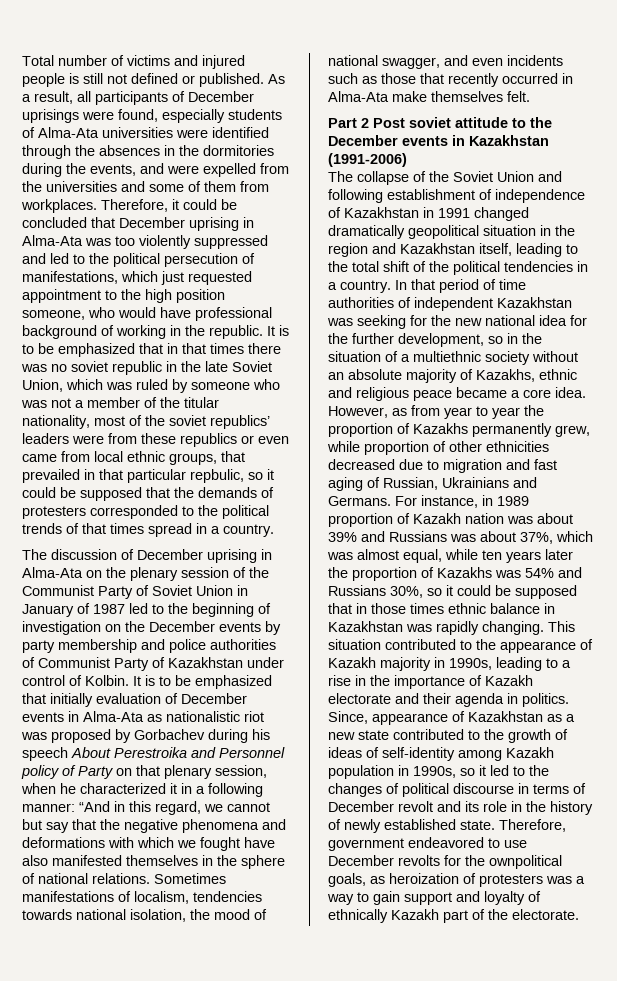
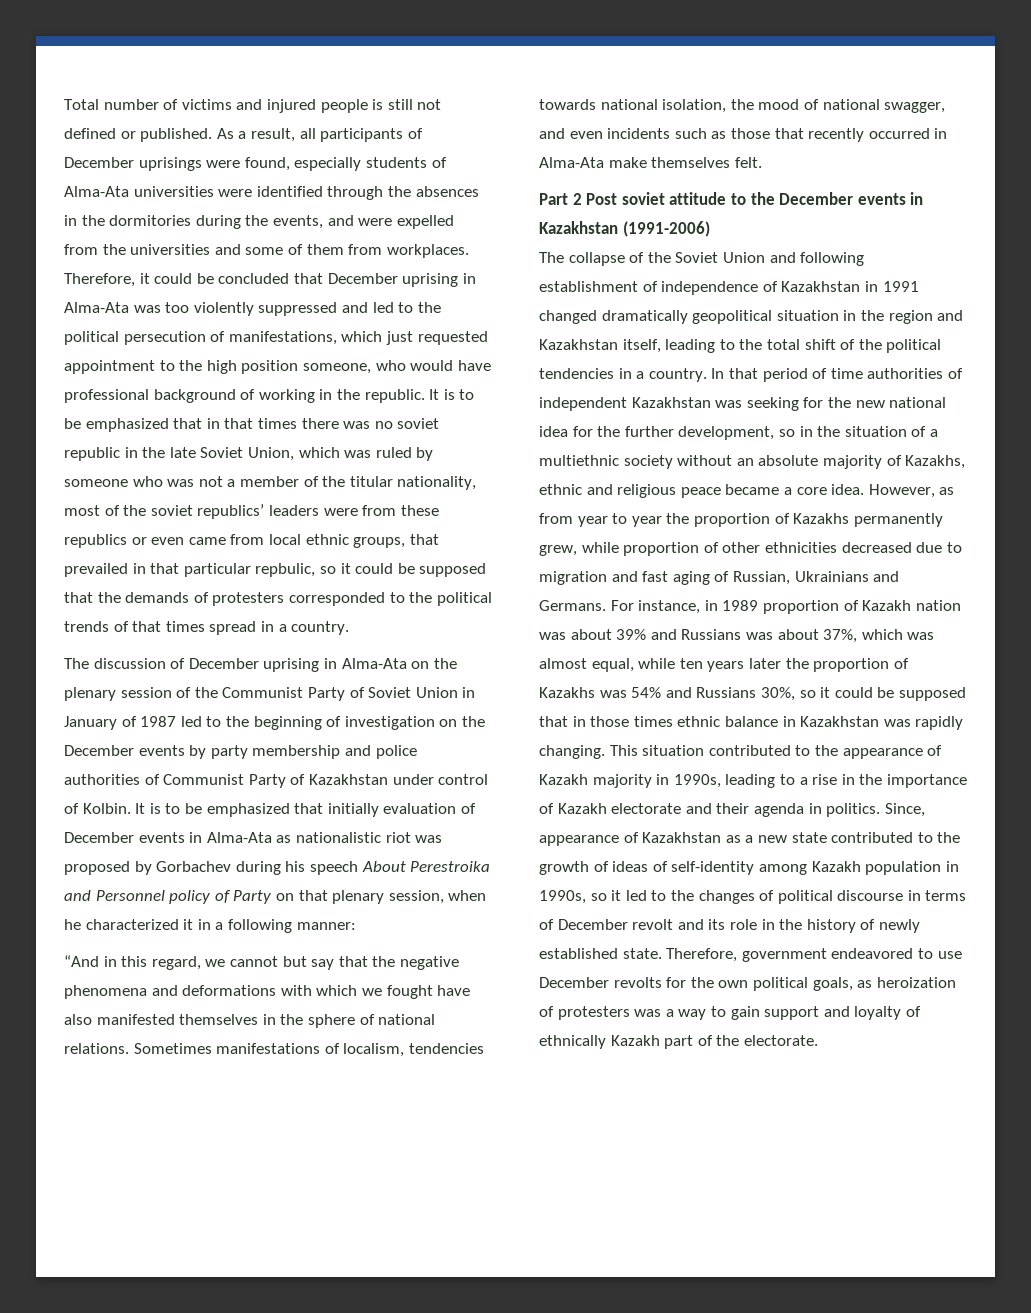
(75, 807) none -> (356, 926) //
[489,855,562,869] ownpolitical -> [718,977,808,991] own political

